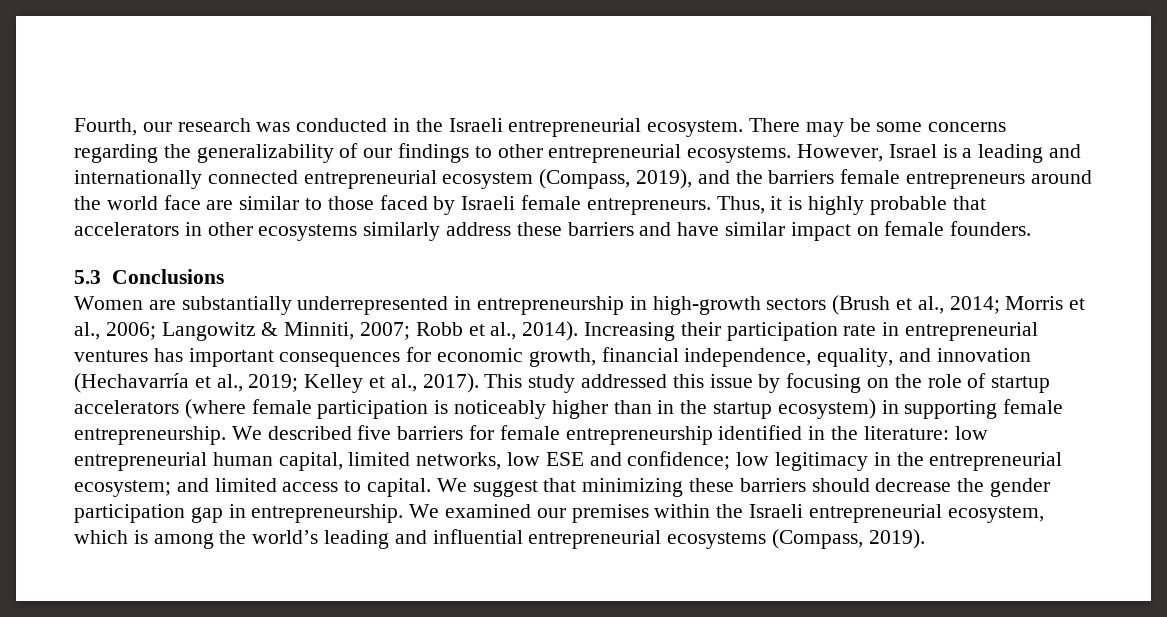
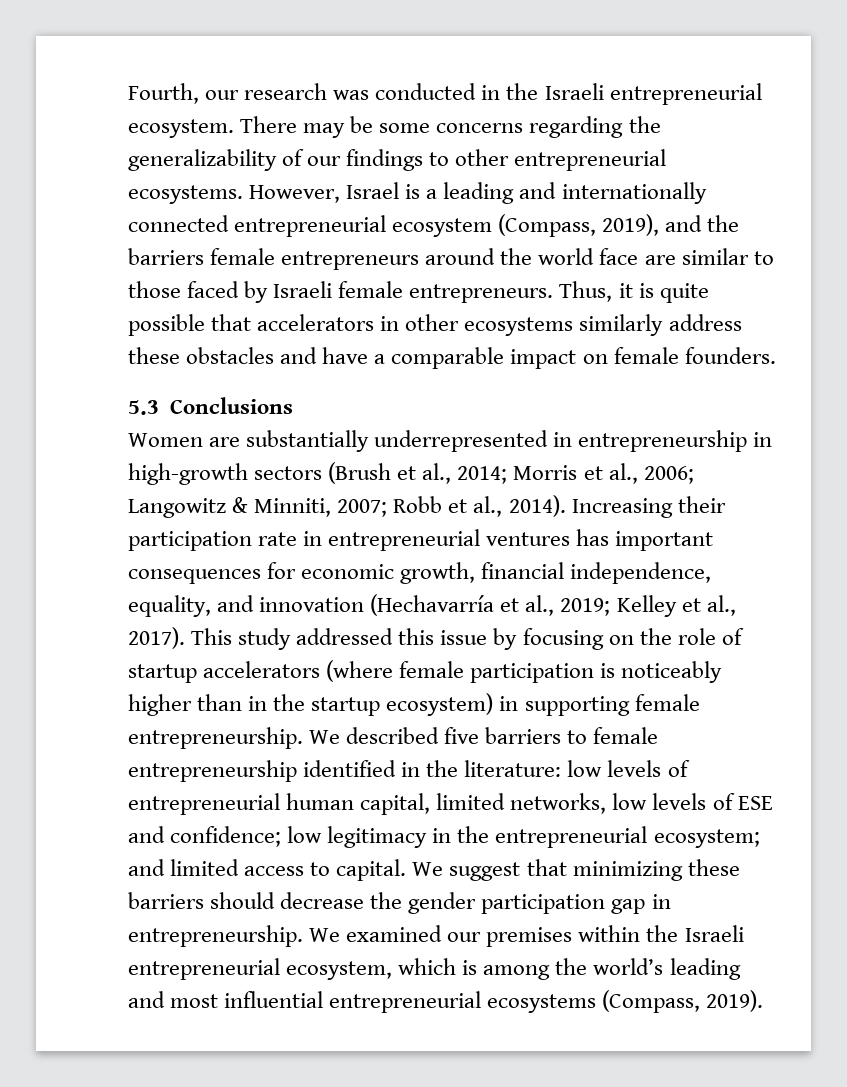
[808,196,947,215] highly probable -> [659,283,709,303] [128,314,205,336] quite possible
[567,222,634,236] barriers -> [186,347,275,364] obstacles
[725,222,786,236] similar -> [374,347,505,369] a comparable
[469,425,495,440] for -> [567,730,588,744] to
(988, 433) none -> [607,760,690,777] levels of
(541, 459) none -> [652,793,735,810] levels of
(427, 537) none -> [170,994,219,1008] most

